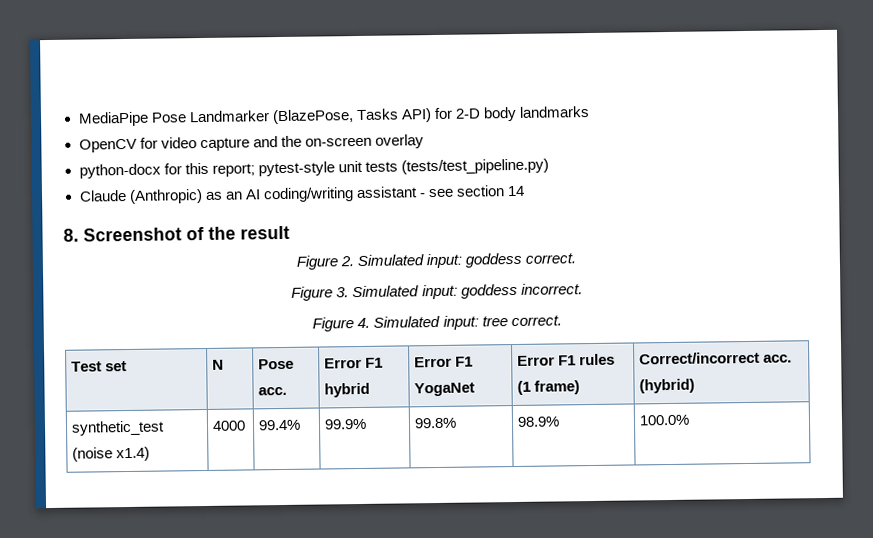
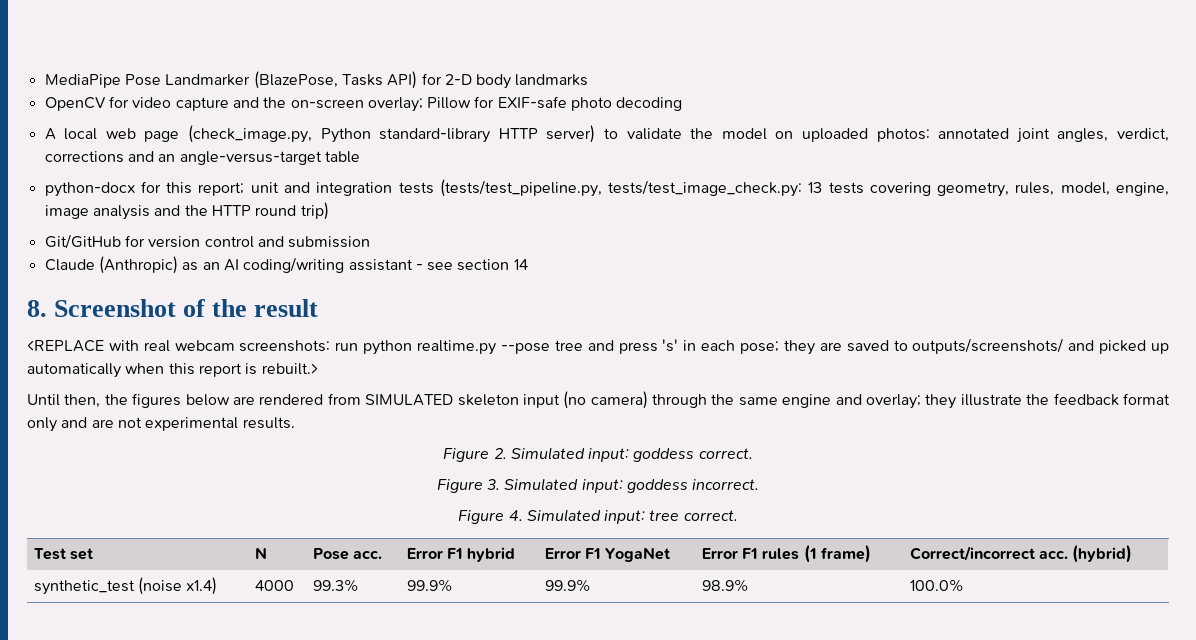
[374,134,424,149] [78,158,549,179] overlay // python-docx for this report; pytest-style unit tests (tests/test_pipeline.py) -> [367,96,683,112] [44,125,1170,143] [44,151,360,165] [44,179,1170,197] [44,202,329,220] [44,234,371,249] overlay; Pillow for EXIF-safe photo decoding // A local web page (check_image.py, Python standard-library HTTP server) to validate the model on uploaded photos: annotated joint angles, verdict, corrections and an angle-versus-target table // python-docx for this report; unit and integration tests (tests/test_pipeline.py, tests/test_image_check.py: 13 tests covering geometry, rules, model, engine, image analysis and the HTTP round trip) // Git/GitHub for version control and submission
(290, 232) none -> [27,338,1169,355] [27,363,318,378] [27,391,1171,409] [27,417,295,432] // <REPLACE with real webcam screenshots: run python realtime.py --pose tree and press 's' in each pose; they are saved to outputs/screenshots/ and picked up automatically when this report is rebuilt.> // Until then, the figures below are rendered from SIMULATED skeleton input (no camera) through the same engine and overlay; they illustrate the feedback format only and are not experimental results.
[258,419,302,431] [324,418,368,430] [414,417,458,429] 99.4% | 99.9% | 99.8% -> [312,579,359,592] [406,579,453,592] [544,579,591,592] 99.3% | 99.9% | 99.9%

